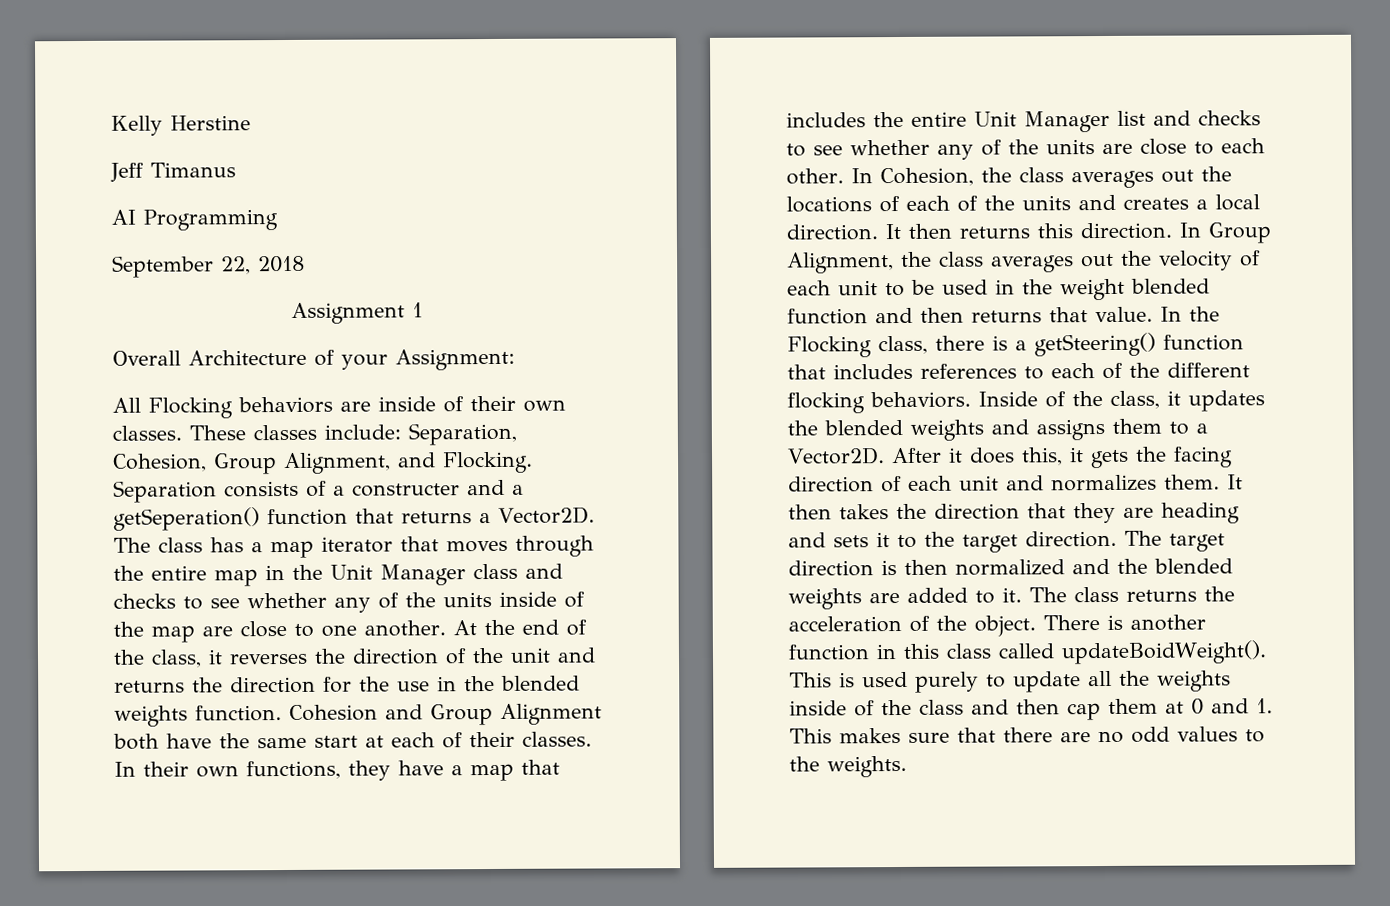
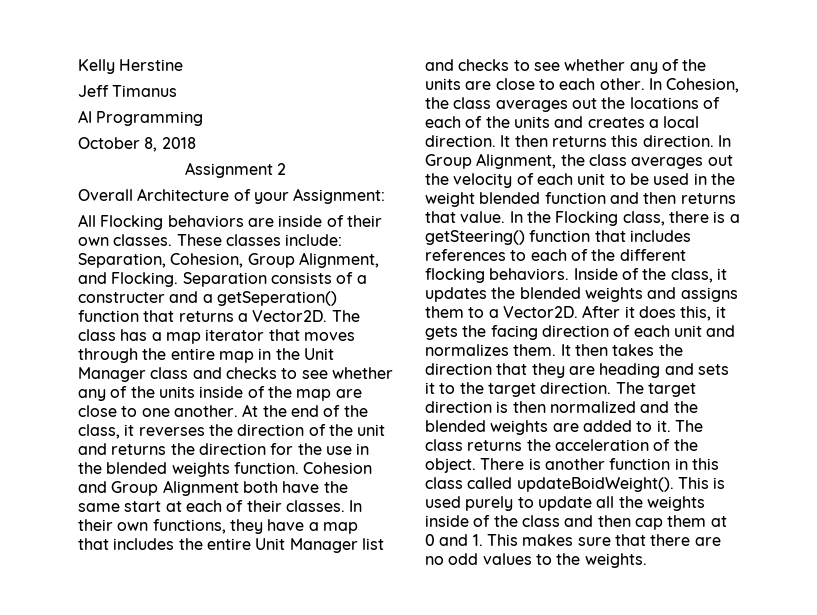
[112,255,251,278] September 22, -> [78,137,158,152] October 8,
[412,302,423,318] 1 -> [277,163,287,175] 2

